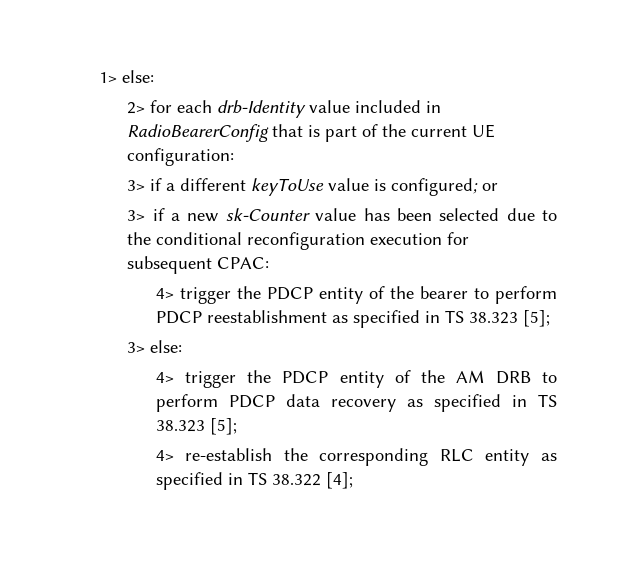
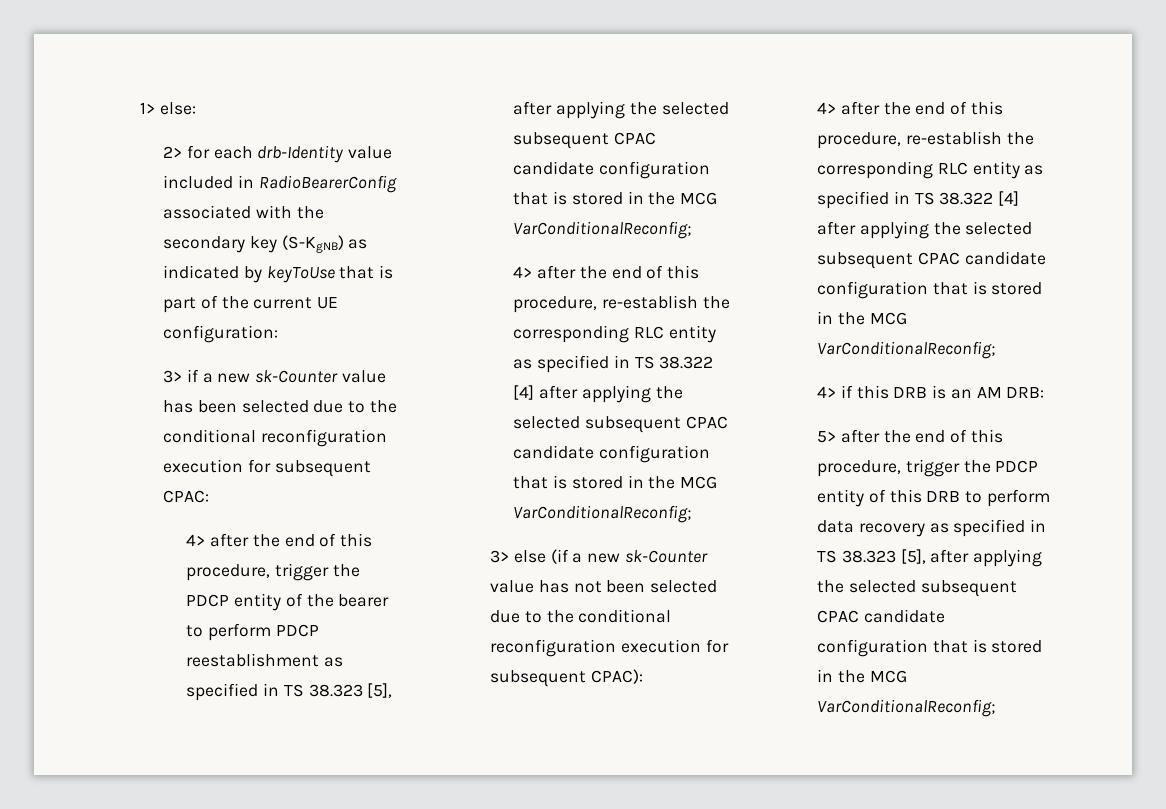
(270, 133) none -> [163,205,324,219] [163,235,368,253] [163,265,335,283] associated with the secondary key (S-KgNB) as indicated by keyToUse
[127,178,499,196] // 3> if a different keyToUse value is configured; or -> (279, 334) none
(174, 293) none -> [210,533,372,547] [186,564,271,581] after the end of this procedure,
[522,310,550,327] [127,340,183,353] [155,370,558,388] [155,394,557,412] [155,418,237,435] [155,450,174,461] [5]; // 3> else: // 4> trigger the PDCP entity of the AM DRB to perform PDCP data recovery as specified in TS 38.323 [5]; // 4> -> [367,683,393,698] [513,101,729,119] [513,132,657,149] [513,161,711,179] [513,191,717,205] [513,221,693,239] [513,265,699,279] [513,296,598,313] [5], after applying the selected subsequent CPAC candidate configuration that is stored in the MCG VarConditionalReconfig; // 4> after the end of this procedure,
[325,472,353,489] [4]; -> [513,385,683,403] [513,416,728,433] [513,445,711,463] [513,475,717,489] [513,505,693,523] [490,549,708,564] [490,580,718,593] [490,609,672,623] [490,639,729,657] [490,669,643,687] [817,101,1003,115] [817,131,1034,149] [817,161,1044,179] [817,191,1020,209] [817,221,1033,239] [817,251,1046,269] [817,281,1043,299] [817,311,907,325] [817,341,997,359] [817,385,1045,399] [817,429,1003,443] [817,459,1039,477] [817,489,1050,507] [817,519,1047,537] [817,549,1043,567] [817,580,1017,597] [817,609,945,623] [817,639,1043,657] [817,669,907,683] [817,699,997,717] [4] after applying the selected subsequent CPAC candidate configuration that is stored in the MCG VarConditionalReconfig; // 3> else (if a new sk-Counter value has not been selected due to the conditional reconfiguration execution for subsequent CPAC): // 4> after the end of this procedure, re-establish the corresponding RLC entity as specified in TS 38.322 [4] after applying the selected subsequent CPAC candidate configuration that is stored in the MCG VarConditionalReconfig; // 4> if this DRB is an AM DRB: // 5> after the end of this procedure, trigger the PDCP entity of this DRB to perform data recovery as specified in TS 38.323 [5], after applying the selected subsequent CPAC candidate configuration that is stored in the MCG VarConditionalReconfig;

